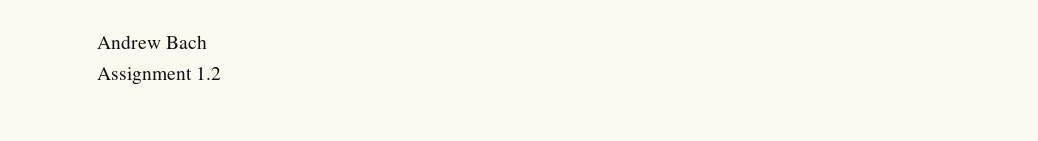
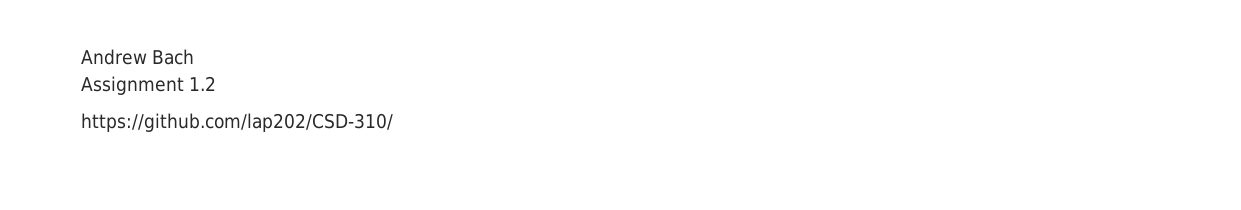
(222, 73) none -> [81,113,393,132] // https://github.com/lap202/CSD-310/

